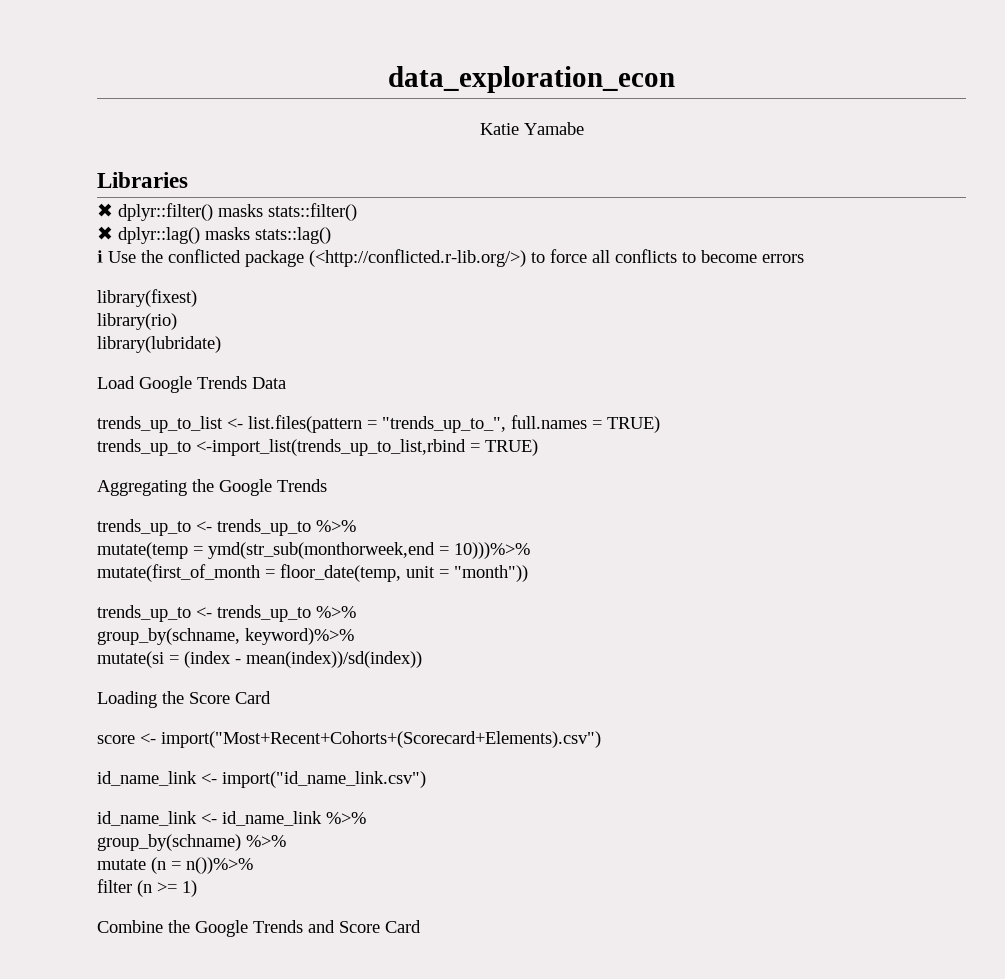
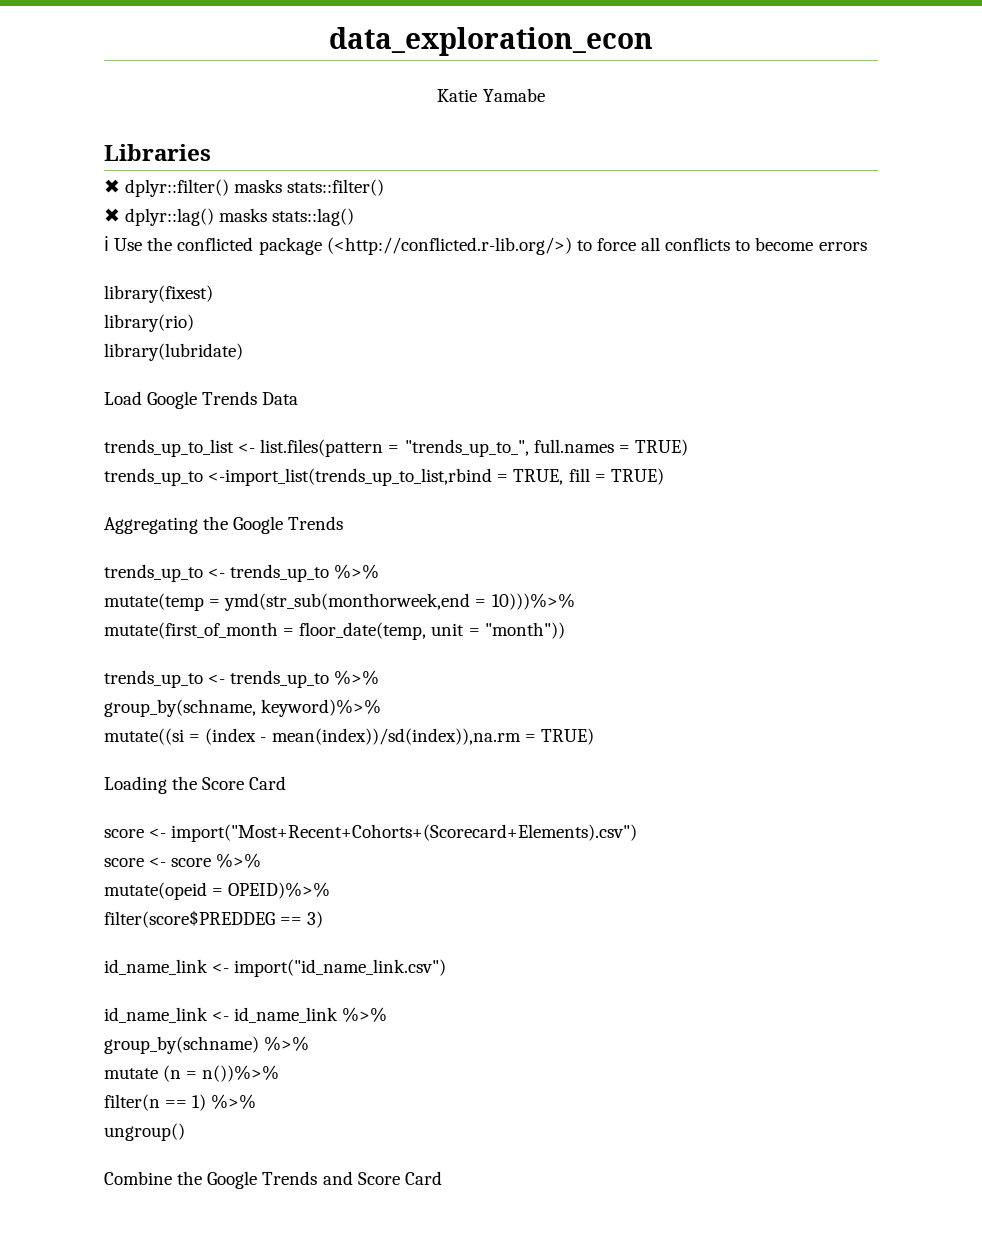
(480, 447) none -> [513,468,606,485] TRUE, fill =
[97,651,164,668] mutate(si -> [104,728,184,745] mutate((si
[246,651,422,668] mean(index))/sd(index)) -> [271,728,594,745] mean(index))/sd(index)),na.rm = TRUE)
(601, 739) none -> [104,853,262,868] [104,882,331,900] [104,910,324,928] // score <- score %>% // mutate(opeid = OPEID)%>% // filter(score$PREDDEG == 3)
[97,879,177,897] filter (n >= -> [104,1094,188,1111] filter(n ==
(197, 888) none -> [211,1094,257,1109] [104,1123,185,1141] %>% // ungroup()

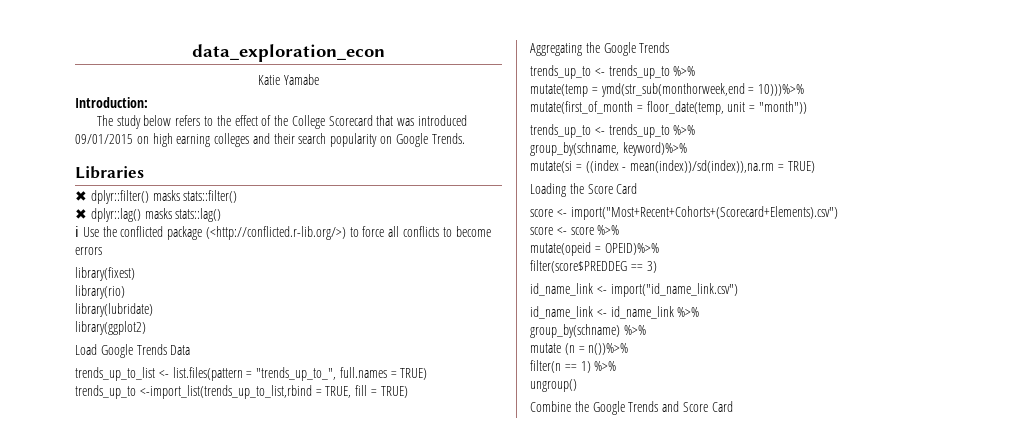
(545, 95) none -> [75,97,148,108] [96,115,468,129] [75,133,465,147] // Introduction: // The study below refers to the effect of the College Scorecard that was introduced 09/01/2015 on high earning colleges and their search popularity on Google Trends.
(243, 352) none -> [75,321,146,335] // library(ggplot2)
[104,728,257,745] mutate((si = (index -> [530,160,619,173] mutate(si = ((index

